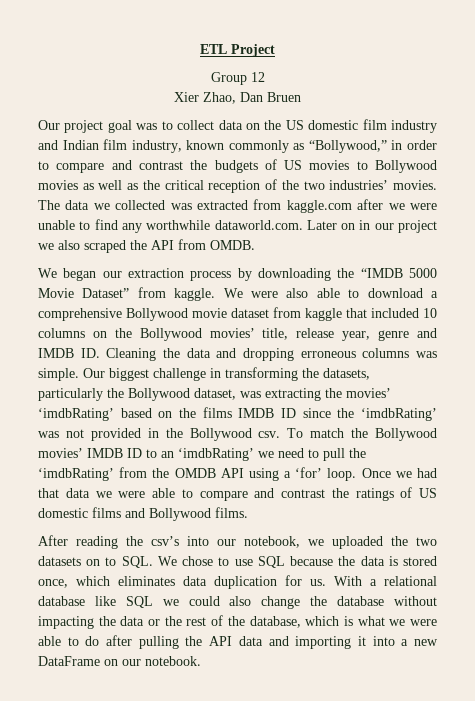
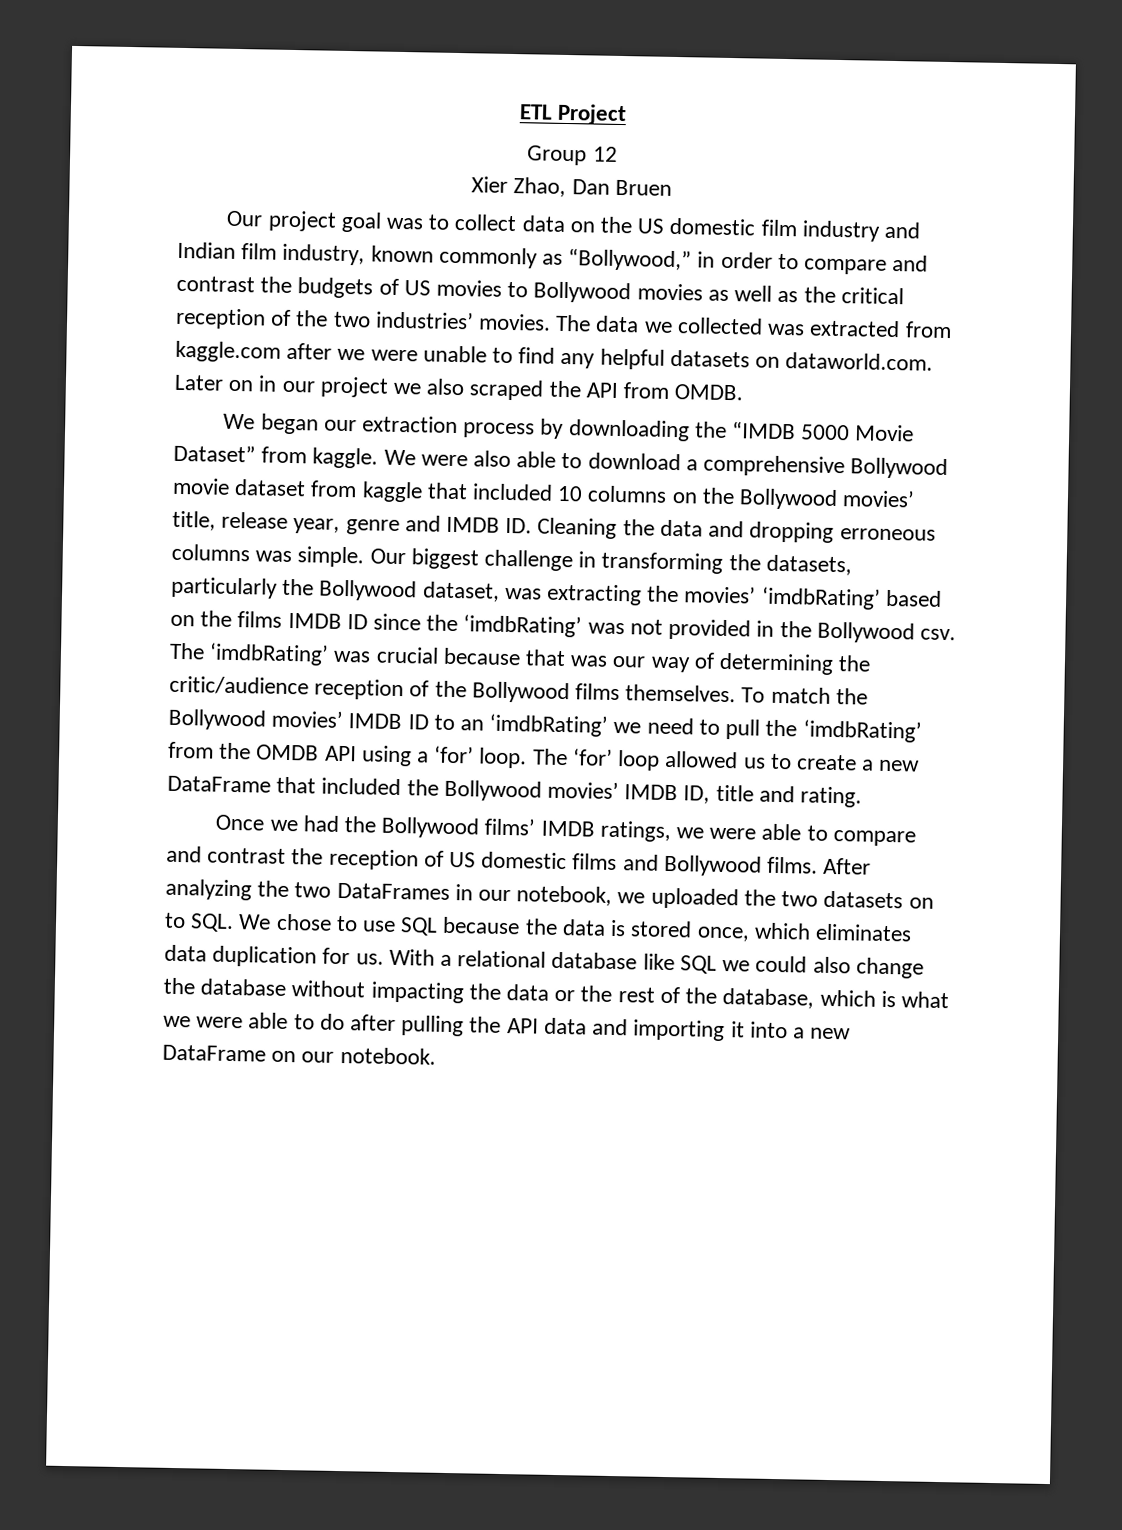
[146,220,211,230] worthwhile -> [599,348,781,370] helpful datasets on
(281, 434) none -> [169,642,872,675] [169,675,737,704] The ‘imdbRating’ was crucial because that was our way of determining the critic/audience reception of the Bollywood films themselves.
[361,468,438,478] [38,488,90,498] Once we had that data -> [532,748,921,772] [167,775,863,808] [215,814,671,843] The ‘for’ loop allowed us to create a new DataFrame that included the Bollywood movies’ IMDB ID, title and rating. // Once we had the Bollywood films’ IMDB ratings,
[355,488,394,501] ratings -> [328,848,419,871] reception
[38,535,209,549] // After reading the csv’s into -> [823,857,872,875] [165,878,473,901] After analyzing the two DataFrames in

